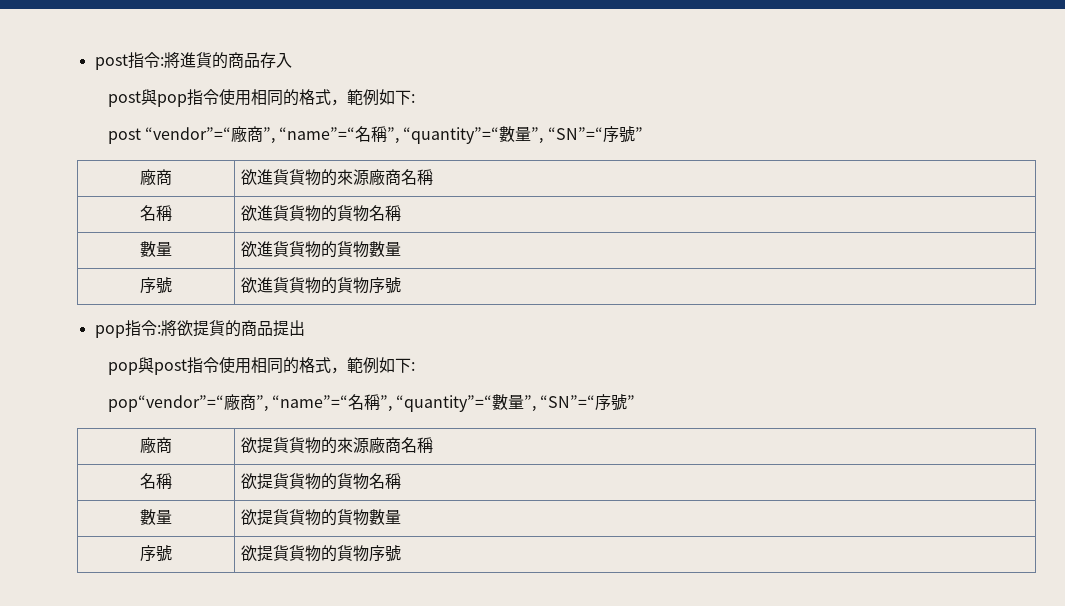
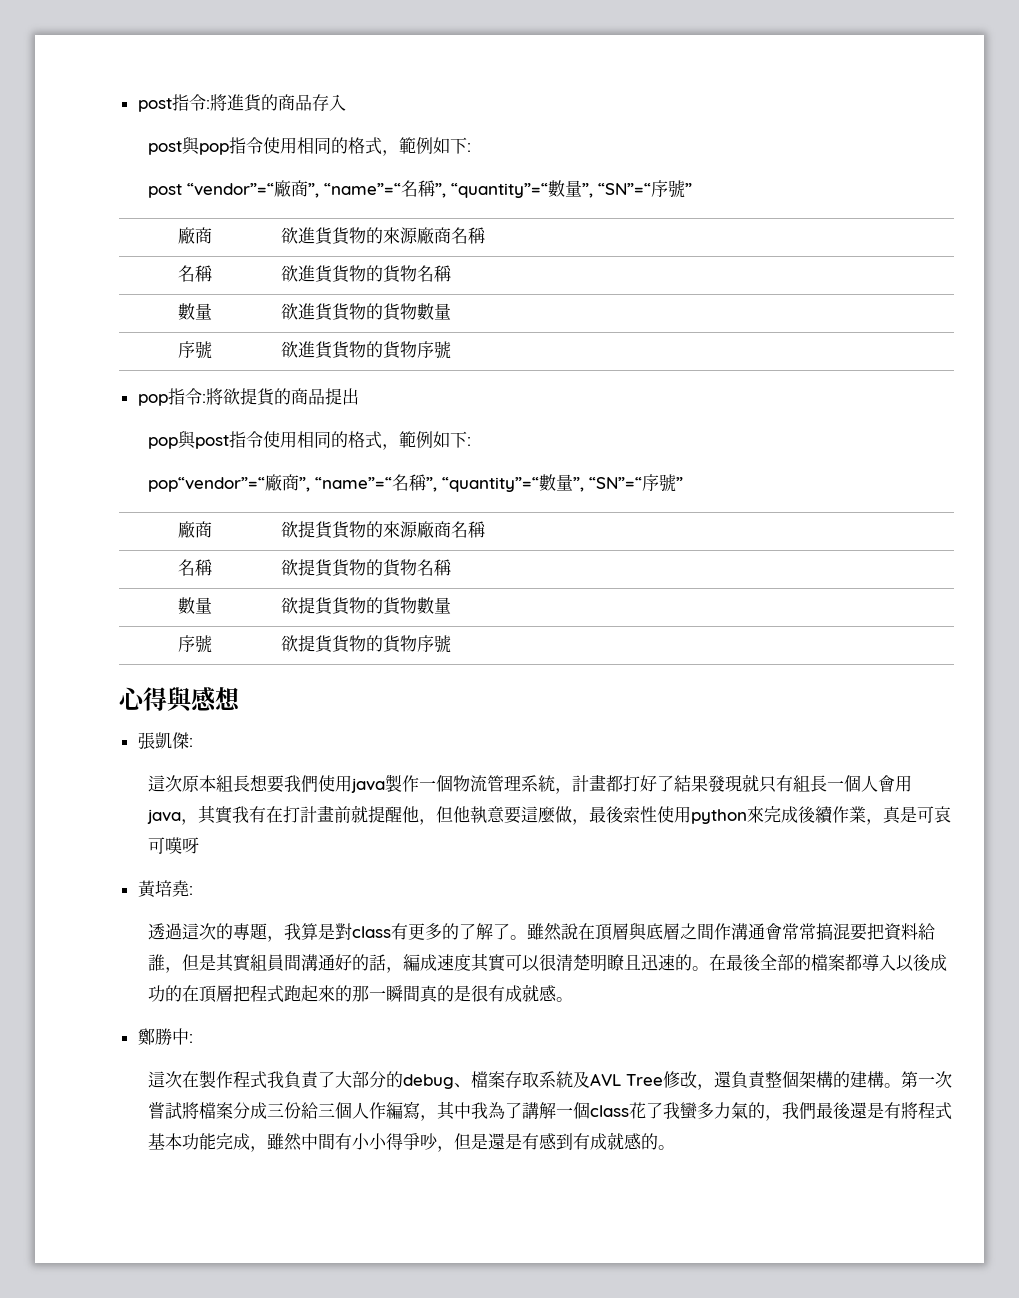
(402, 553) none -> [119,686,241,713] [137,732,193,750] [148,774,913,794] [147,805,952,825] [148,837,200,854] [137,880,193,898] [148,923,936,942] [148,953,948,973] [148,984,574,1003] [137,1028,193,1046] [148,1070,953,1090] [148,1101,953,1121] [148,1132,676,1152] // 心得與感想 // 張凱傑: // 這次原本組長想要我們使用java製作一個物流管理系統，計畫都打好了結果發現就只有組長一個人會用java，其實我有在打計畫前就提醒他，但他執意要這麼做，最後索性使用python來完成後續作業，真是可哀可嘆呀 // 黃培堯: // 透過這次的專題，我算是對class有更多的了解了。雖然說在頂層與底層之間作溝通會常常搞混要把資料給誰，但是其實組員間溝通好的話，編成速度其實可以很清楚明瞭且迅速的。在最後全部的檔案都導入以後成功的在頂層把程式跑起來的那一瞬間真的是很有成就感。 // 鄭勝中: // 這次在製作程式我負責了大部分的debug、檔案存取系統及AVL Tree修改，還負責整個架構的建構。第一次嘗試將檔案分成三份給三個人作編寫，其中我為了講解一個class花了我蠻多力氣的，我們最後還是有將程式基本功能完成，雖然中間有小小得爭吵，但是還是有感到有成就感的。

